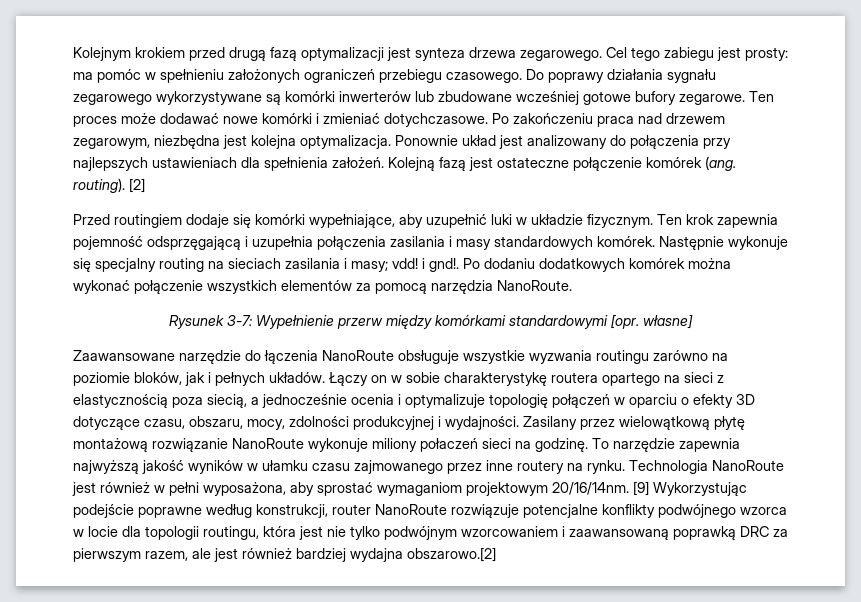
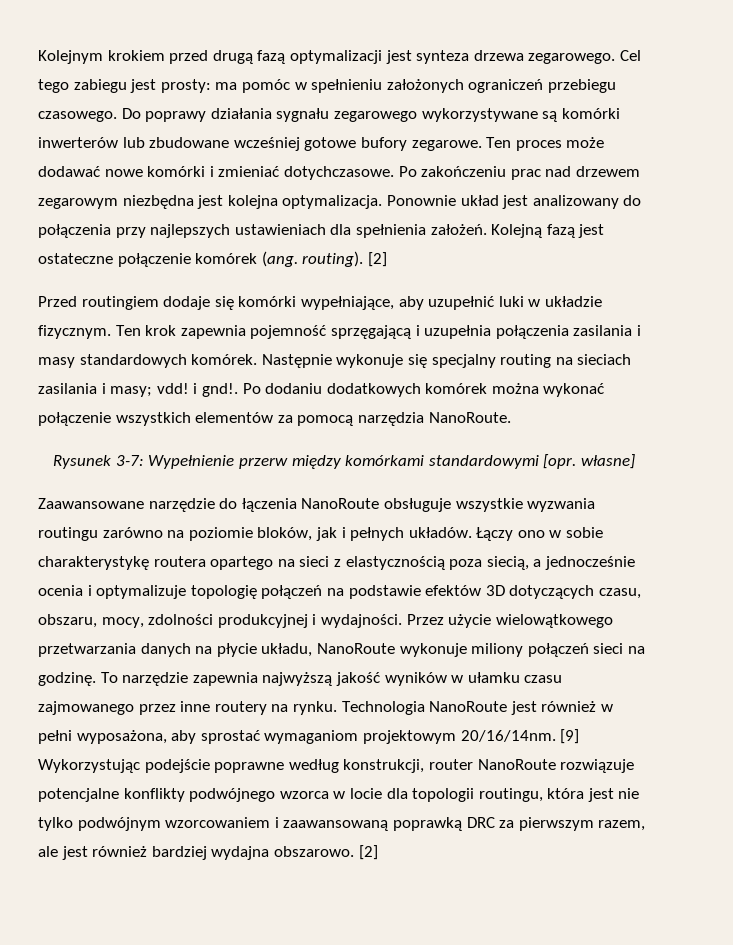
[597,116,634,127] praca -> [510,169,541,180] prac
[73,138,150,149] zegarowym, -> [38,198,118,209] zegarowym
[147,236,241,250] odsprzęgającą -> [330,325,411,339] sprzęgającą
[371,375,387,383] on -> [517,530,545,538] ono
[614,394,755,408] [73,416,140,430] w oparciu o efekty 3D dotyczące -> [326,585,595,599] na podstawie efektów 3D dotyczących
[523,416,745,430] [73,438,228,452] Zasilany przez wielowątkową płytę montażową rozwiązanie -> [406,614,613,628] [38,643,313,657] Przez użycie wielowątkowego przetwarzania danych na płycie układu,
[420,438,478,452] połaczeń -> [527,643,589,657] połączeń
[407,547,496,562] obszarowo.[2] -> [273,845,378,860] obszarowo. [2]

